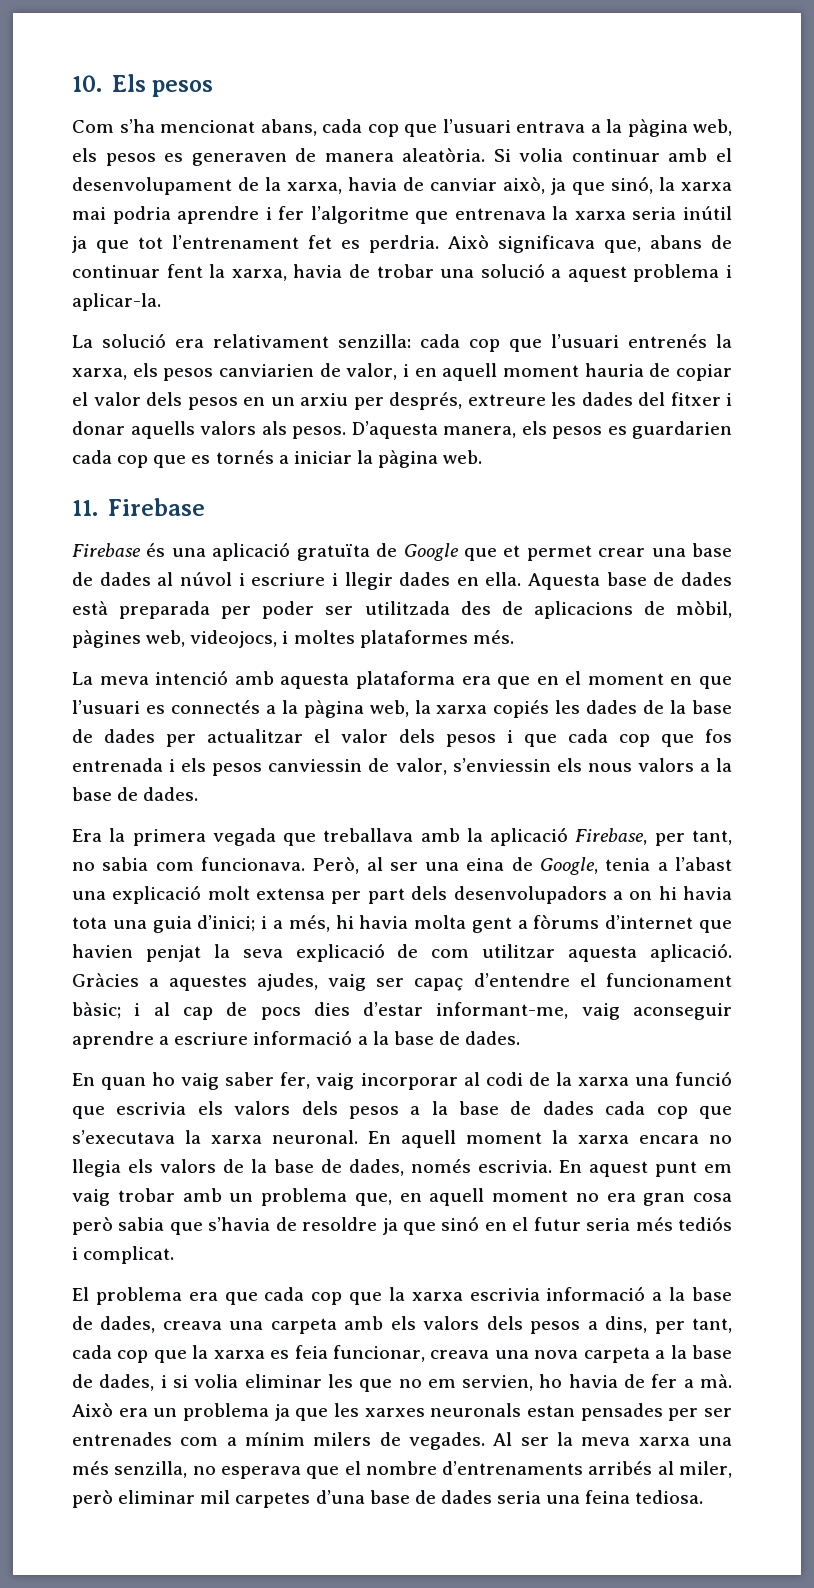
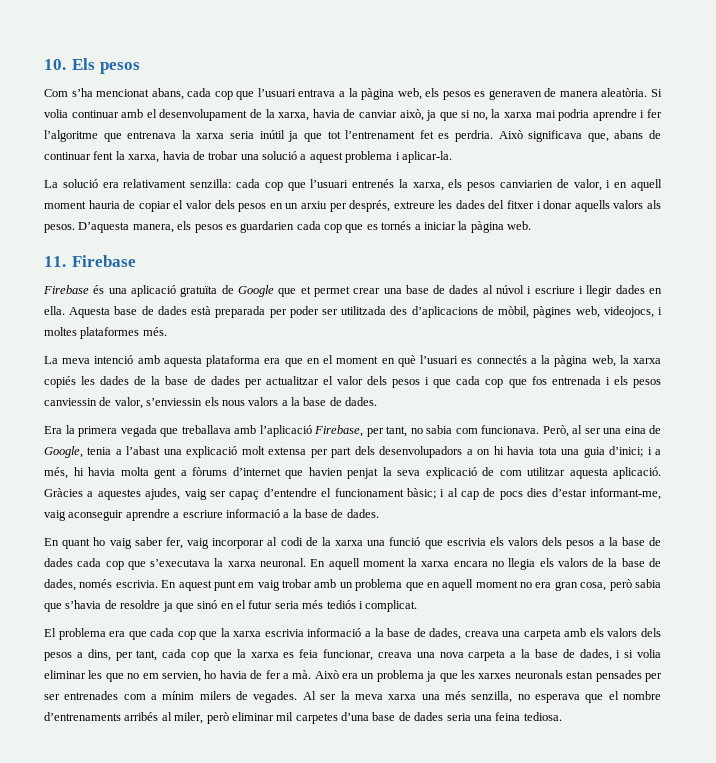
[611,176,653,194] sinó, -> [461,110,488,121] si no,
[501,601,633,619] de aplicacions -> [411,306,478,318] d’aplicacions
[699,676,732,689] que -> [397,355,416,367] què
[466,827,569,846] la aplicació -> [259,425,312,437] l’aplicació
[101,1077,147,1090] quan -> [62,538,91,549] quant
[354,1193,392,1206] que, -> [405,582,424,591] que
[693,1193,732,1202] cosa -> [580,582,607,591] cosa,

